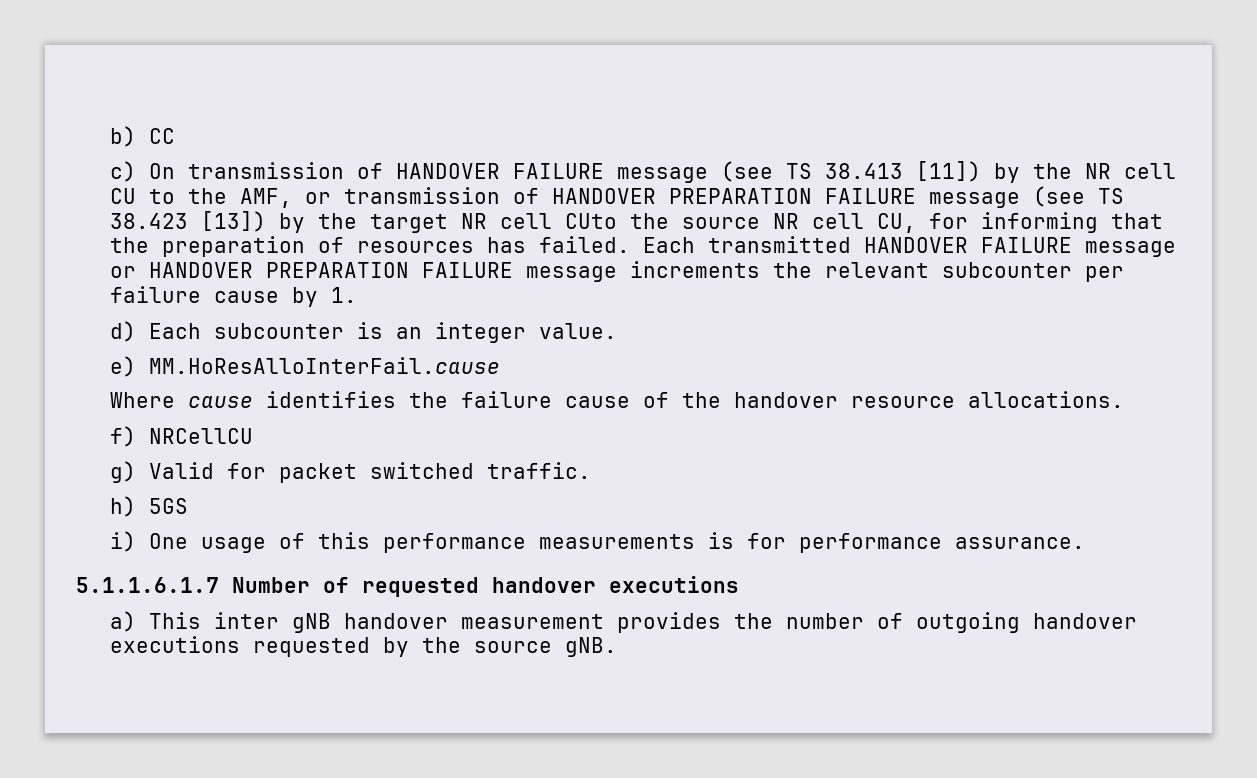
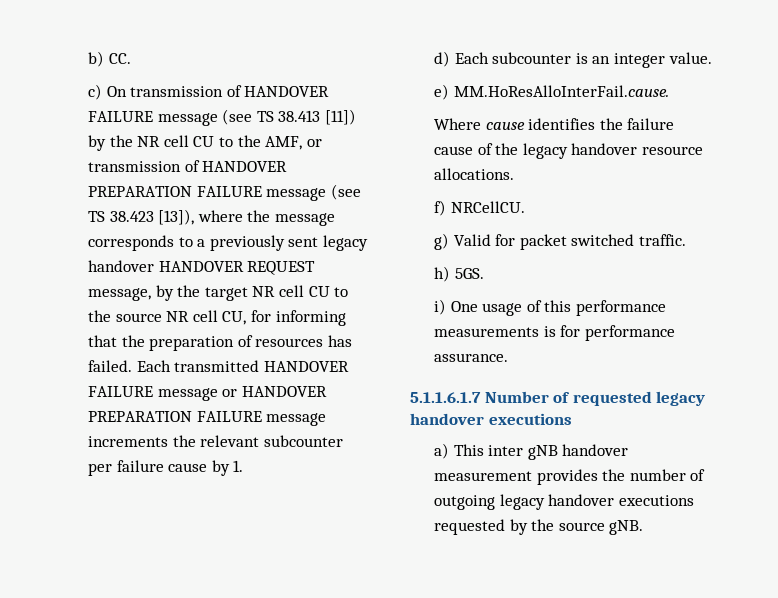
[148,128,175,144] CC -> [108,53,131,64] CC.
[200,211,266,232] [13]) -> [158,209,335,226] [87,235,368,251] [87,260,316,275] [87,288,151,301] [13]), where the message corresponds to a previously sent legacy handover HANDOVER REQUEST message,
[564,213,617,229] CUto -> [308,286,349,297] CU to
[148,357,500,374] MM.HoResAlloInterFail.cause -> [453,85,669,97] MM.HoResAlloInterFail.cause.
(721, 400) none -> [522,143,568,159] legacy
[148,428,253,444] NRCellCU -> [450,201,525,213] NRCellCU.
[148,498,188,514] 5GS -> [454,268,484,279] 5GS.
(479, 587) none -> [656,391,706,406] legacy
(1020, 622) none -> [499,494,545,510] legacy

